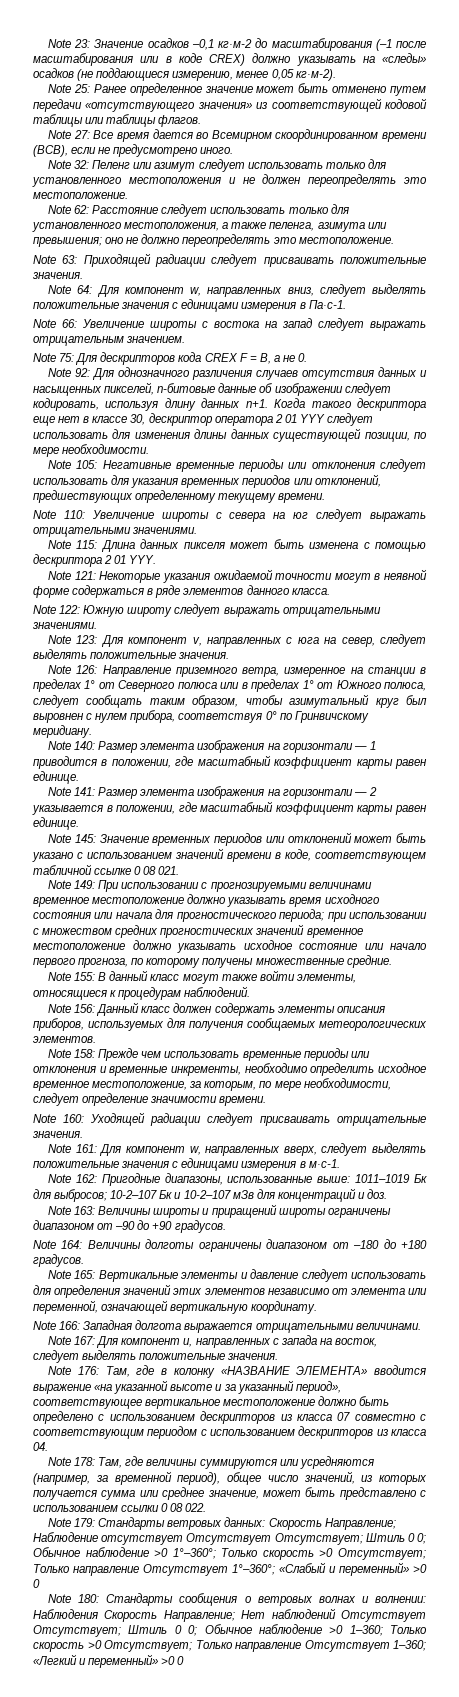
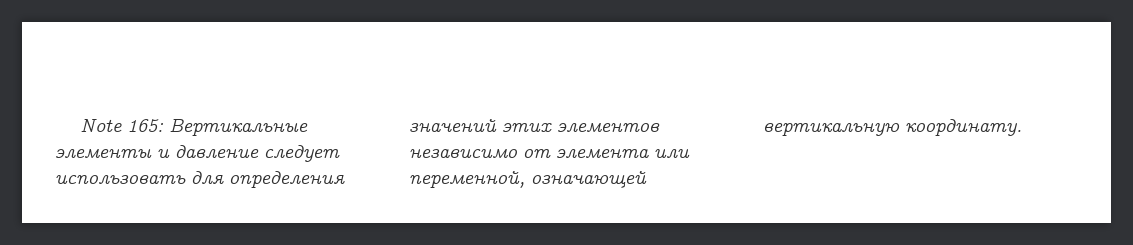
[48,38,426,51] [33,53,426,66] [33,68,336,81] [48,83,426,96] [33,98,427,112] [33,114,202,127] [48,129,427,142] [33,144,234,157] [48,159,386,172] [32,174,427,187] [33,192,128,199] [48,204,349,217] [32,222,387,232] [33,234,394,247] [33,253,426,267] [32,272,83,279] [48,284,426,297] [33,299,346,312] [33,318,426,331] [33,336,186,346] [33,352,308,365] [48,367,427,380] [33,382,391,396] [33,398,426,411] [33,413,374,426] [33,428,427,442] [33,444,150,457] [48,459,426,472] [33,474,381,488] [33,490,326,503] [33,509,426,522] [33,527,198,537] [48,539,426,552] [33,554,157,567] [48,569,427,583] [33,585,330,598] [33,604,381,617] [32,622,97,629] [48,634,427,647] [33,649,230,659] [48,665,426,677] [33,679,426,692] [33,694,427,708] [33,710,369,723] [33,725,92,738] [48,740,376,753] [33,755,427,769] [33,771,79,784] [48,786,377,799] [32,801,427,815] [33,817,79,830] [48,832,426,846] [32,848,426,862] [33,864,180,875] [48,880,372,892] [33,894,380,907] [33,909,427,922] [33,924,363,938] [33,940,427,953] [33,955,392,968] [48,970,356,984] [33,986,251,1000] [48,1002,385,1016] [33,1018,427,1031] [33,1036,96,1043] [48,1048,370,1061] [33,1063,426,1076] [33,1078,391,1091] [33,1093,267,1106] [33,1112,426,1126] [32,1131,83,1138] [48,1143,426,1156] [33,1158,340,1171] [48,1173,427,1186] [33,1188,388,1202] [48,1204,391,1218] [33,1220,226,1233] [33,1239,428,1252] [33,1254,84,1267] [48,1270,72,1279] Note 23: Значение осадков –0,1 кг·м-2 до масштабирования (–1 после масштабирования или в коде CREX) должно указывать на «следы» осадков (не поддающиеся измерению, менее 0,05 кг·м-2). // Note 25: Ранее определенное значение может быть отменено путем передачи «отсутствующего значения» из соответствующей кодовой таблицы или таблицы флагов. // Note 27: Все время дается во Всемирном скоординированном времени (ВСВ), если не предусмотрено иного. // Note 32: Пеленг или азимут следует использовать только для установленного местоположения и не должен переопределять это местоположение. // Note 62: Расстояние следует использовать только для установленного местоположения, а также пеленга, азимута или превышения; оно не должно переопределять это местоположение. // Note 63: Приходящей радиации следует присваивать положительные значения. // Note 64: Для компонент w, направленных вниз, следует выделять положительные значения с единицами измерения в Па·с-1. // Note 66: Увеличение широты с востока на запад следует выражать отрицательным значением. // Note 75: Для дескрипторов кода CREX F = B, а не 0. // Note 92: Для однозначного различения случаев отсутствия данных и насыщенных пикселей, n-битовые данные об изображении следует кодировать, используя длину данных n+1. Когда такого дескриптора еще нет в классе 30, дескриптор оператора 2 01 YYY следует использовать для изменения длины данных существующей позиции, по мере необходимости. // Note 105: Негативные временные периоды или отклонения следует использовать для указания временных периодов или отклонений, предшествующих определенному текущему времени. // Note 110: Увеличение широты с севера на юг следует выражать отрицательными значениями. // Note 115: Длина данных пикселя может быть изменена с помощью дескриптора 2 01 YYY. // Note 121: Некоторые указания ожидаемой точности могут в неявной форме содержаться в ряде элементов данного класса. // Note 122: Южную широту следует выражать отрицательными значениями. // Note 123: Для компонент v, направленных с юга на север, следует выделять положительные значения. // Note 126: Направление приземного ветра, измеренное на станции в пределах 1° от Северного полюса или в пределах 1° от Южного полюса, следует сообщать таким образом, чтобы азимутальный круг был выровнен с нулем прибора, соответствуя 0° по Гринвичскому меридиану. // Note 140: Размер элемента изображения на горизонтали — 1 приводится в положении, где масштабный коэффициент карты равен единице. // Note 141: Размер элемента изображения на горизонтали — 2 указывается в положении, где масштабный коэффициент карты равен единице. // Note 145: Значение временных периодов или отклонений может быть указано с использованием значений времени в коде, соответствующем табличной ссылке 0 08 021. // Note 149: При использовании с прогнозируемыми величинами временное местоположение должно указывать время исходного состояния или начала для прогностического периода; при использовании с множеством средних прогностических значений временное местоположение должно указывать исходное состояние или начало первого прогноза, по которому получены множественные средние. // Note 155: В данный класс могут также войти элементы, относящиеся к процедурам наблюдений. // Note 156: Данный класс должен содержать элементы описания приборов, используемых для получения сообщаемых метеорологических элементов. // Note 158: Прежде чем использовать временные периоды или отклонения и временные инкременты, необходимо определить исходное временное местоположение, за которым, по мере необходимости, следует определение значимости времени. // Note 160: Уходящей радиации следует присваивать отрицательные значения. // Note 161: Для компонент w, направленных вверх, следует выделять положительные значения с единицами измерения в м·с-1. // Note 162: Пригодные диапазоны, использованные выше: 1011–1019 Бк для выбросов; 10-2–107 Бк и 10-2–107 мЗв для концентраций и доз. // Note 163: Величины широты и приращений широты ограничены диапазоном от –90 до +90 градусов. // Note 164: Величины долготы ограничены диапазоном от –180 до +180 градусов. // Note -> [79,118,122,132] Note
[33,1320,421,1333] [48,1335,377,1348] [33,1350,279,1363] [48,1365,426,1378] [33,1380,341,1394] [33,1396,390,1409] [33,1411,426,1424] [33,1426,426,1439] [33,1442,48,1451] [48,1456,374,1469] [33,1471,427,1485] [33,1487,426,1500] [33,1503,207,1512] [48,1517,396,1530] [33,1532,427,1545] [33,1547,426,1560] [33,1562,427,1576] [33,1579,40,1588] [48,1593,426,1606] [33,1608,426,1622] [33,1624,427,1637] [33,1640,426,1652] [33,1654,185,1668] // Note 166: Западная долгота выражается отрицательными величинами. // Note 167: Для компонент u, направленных с запада на восток, следует выделять положительные значения. // Note 176: Там, где в колонку «НАЗВАНИЕ ЭЛЕМЕНТА» вводится выражение «на указанной высоте и за указанный период», соответствующее вертикальное местоположение должно быть определено с использованием дескрипторов из класса 07 совместно с соответствующим периодом с использованием дескрипторов из класса 04. // Note 178: Там, где величины суммируются или усредняются (например, за временной период), общее число значений, из которых получается сумма или среднее значение, может быть представлено с использованием ссылки 0 08 022. // Note 179: Стандарты ветровых данных: Скорость Направление; Наблюдение отсутствует Отсутствует Отсутствует; Штиль 0 0; Обычное наблюдение >0 1°–360°; Только скорость >0 Отсутствует; Только направление Отсутствует 1°–360°; «Слабый и переменный» >0 0 // Note 180: Стандарты сообщения о ветровых волнах и волнении: Наблюдения Скорость Направление; Нет наблюдений Отсутствует Отсутствует; Штиль 0 0; Обычное наблюдение >0 1–360; Только скорость >0 Отсутствует; Только направление Отсутствует 1–360; «Легкий и переменный» >0 0 -> (1022, 127) none

